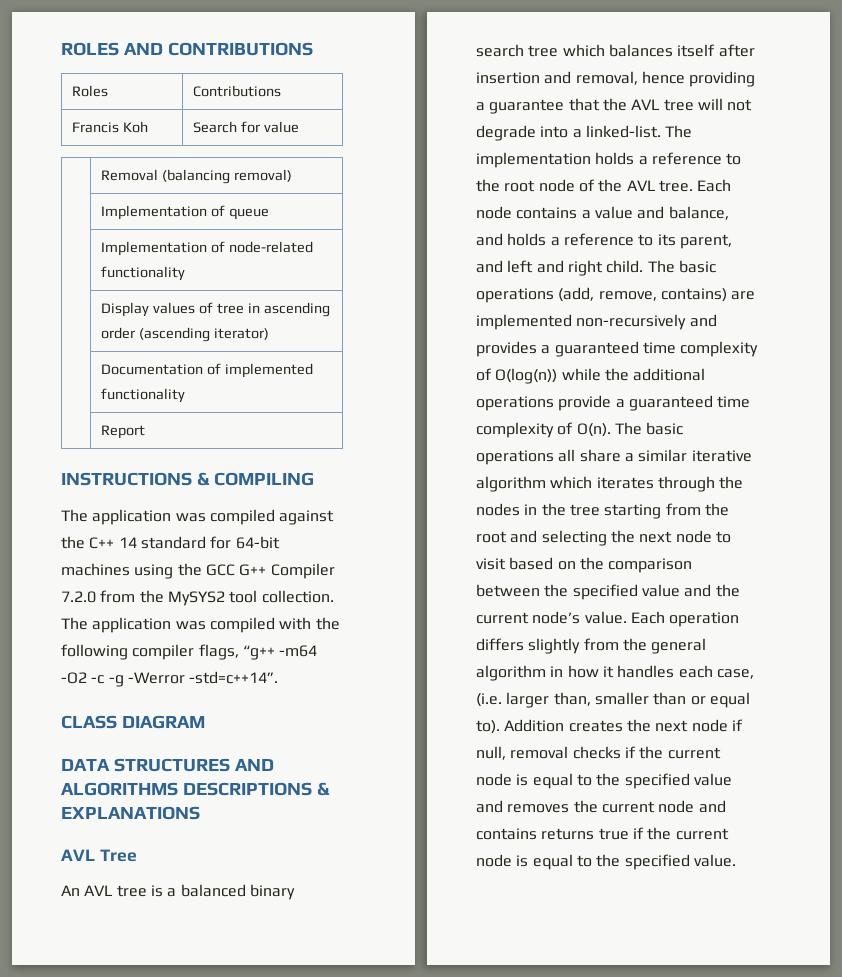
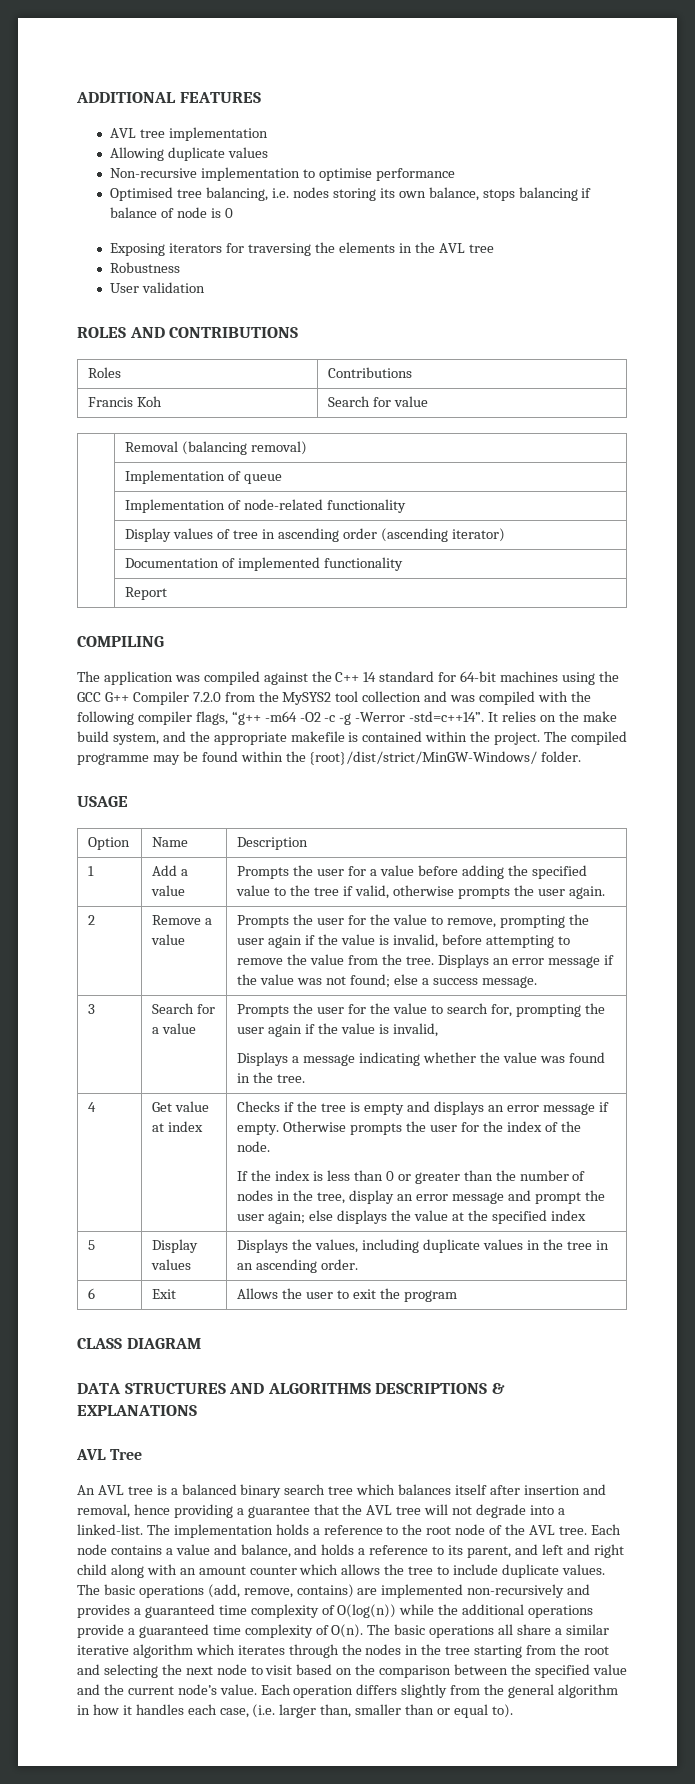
(61, 49) none -> [76,92,261,103] [110,127,269,141] [110,147,269,161] [110,167,456,181] [110,187,592,201] [110,207,234,218] [110,242,494,256] [110,262,181,273] [110,282,206,293] ADDITIONAL FEATURES // AVL tree implementation // Allowing duplicate values // Non-recursive implementation to optimise performance // Optimised tree balancing, i.e. nodes storing its own balance, stops balancing if balance of node is 0 // Exposing iterators for traversing the elements in the AVL tree // Robustness // User validation //
[61,472,210,486] INSTRUCTIONS & -> (168, 593) none
[261,590,334,603] [61,617,172,633] collection. The application -> [362,691,448,702] collection and
(279, 677) none -> [488,711,617,722] [77,731,627,745] [77,751,582,765] [77,796,128,807] [88,837,131,850] [152,837,189,847] [237,837,309,850] [88,866,95,876] [152,865,189,876] [151,885,186,896] [237,865,587,879] [236,885,605,899] [88,915,96,925] [152,915,213,925] [151,934,186,945] [237,914,589,928] [237,934,570,948] [237,954,614,968] [237,974,537,988] [88,1004,96,1014] [152,1003,216,1014] [152,1023,197,1034] [237,1003,605,1017] [237,1023,438,1037] [237,1052,605,1066] [237,1072,306,1083] [88,1102,97,1112] [152,1101,210,1112] [152,1121,204,1132] [237,1101,609,1115] [237,1121,581,1135] [237,1141,271,1152] [237,1170,586,1184] [237,1190,605,1204] [237,1210,586,1224] [88,1240,96,1250] [152,1239,199,1253] [151,1259,192,1270] [237,1239,609,1253] [237,1259,359,1273] [88,1288,96,1299] [152,1289,177,1299] [237,1288,457,1302] It relies on the make build system, and the appropriate makefile is contained within the project. The compiled programme may be found within the {root}/dist/strict/MinGW-Windows/ folder. // USAGE // Option | Name | Description // 1 | Add a value | Prompts the user for a value before adding the specified value to the tree if valid, otherwise prompts the user again. // 2 | Remove a value | Prompts the user for the value to remove, prompting the user again if the value is invalid, before attempting to remove the value from the tree. Displays an error message if the value was not found; else a success message. // 3 | Search for a value | Prompts the user for the value to search for, prompting the user again if the value is invalid, // Displays a message indicating whether the value was found in the tree. // 4 | Get value at index | Checks if the tree is empty and displays an error message if empty. Otherwise prompts the user for the index of the node. // If the index is less than 0 or greater than the number of nodes in the tree, display an error message and prompt the user again; else displays the value at the specified index // 5 | Display values | Displays the values, including duplicate values in the tree in an ascending order. // 6 | Exit | Allows the user to exit the program
[606,260,644,273] child. -> [77,1564,605,1578] child along with an amount counter which allows the tree to include duplicate values.
[504,719,743,732] [476,746,721,760] [476,773,732,789] [476,800,726,813] [476,827,729,840] [476,854,736,870] Addition creates the next node if null, removal checks if the current node is equal to the specified value and removes the current node and contains returns true if the current node is equal to the specified value. -> (513, 1711) none

